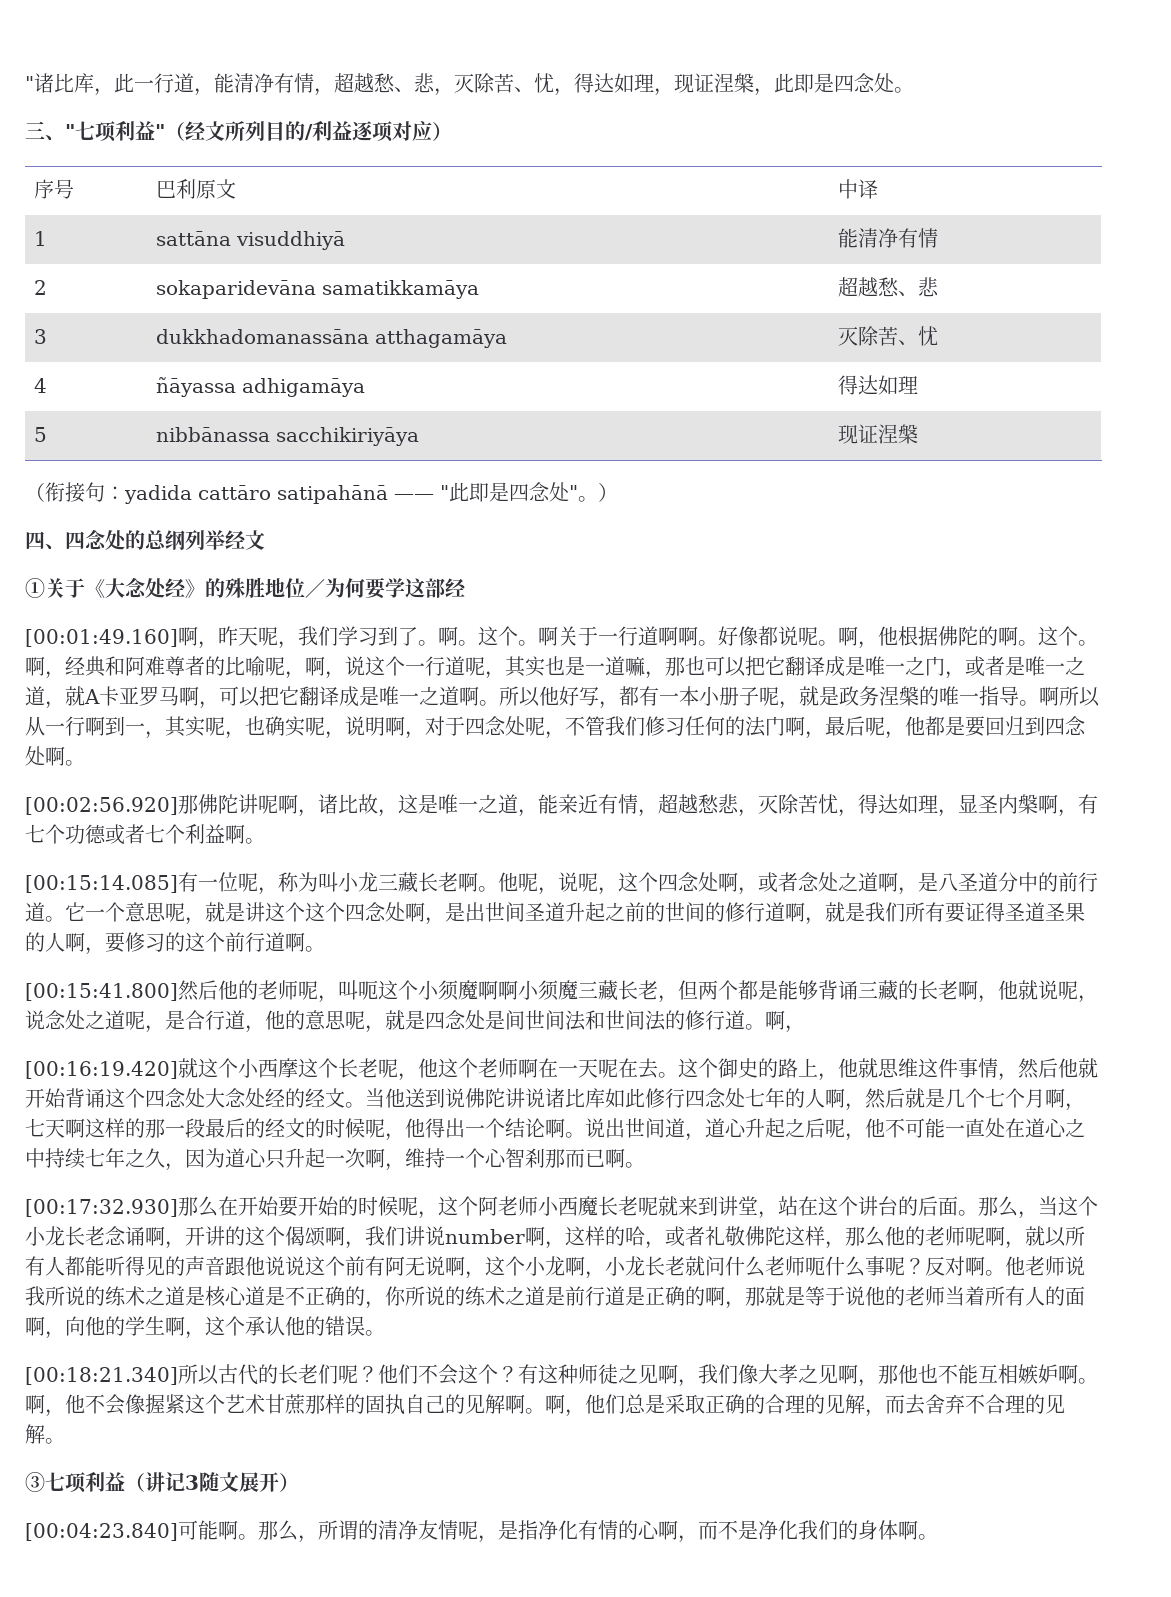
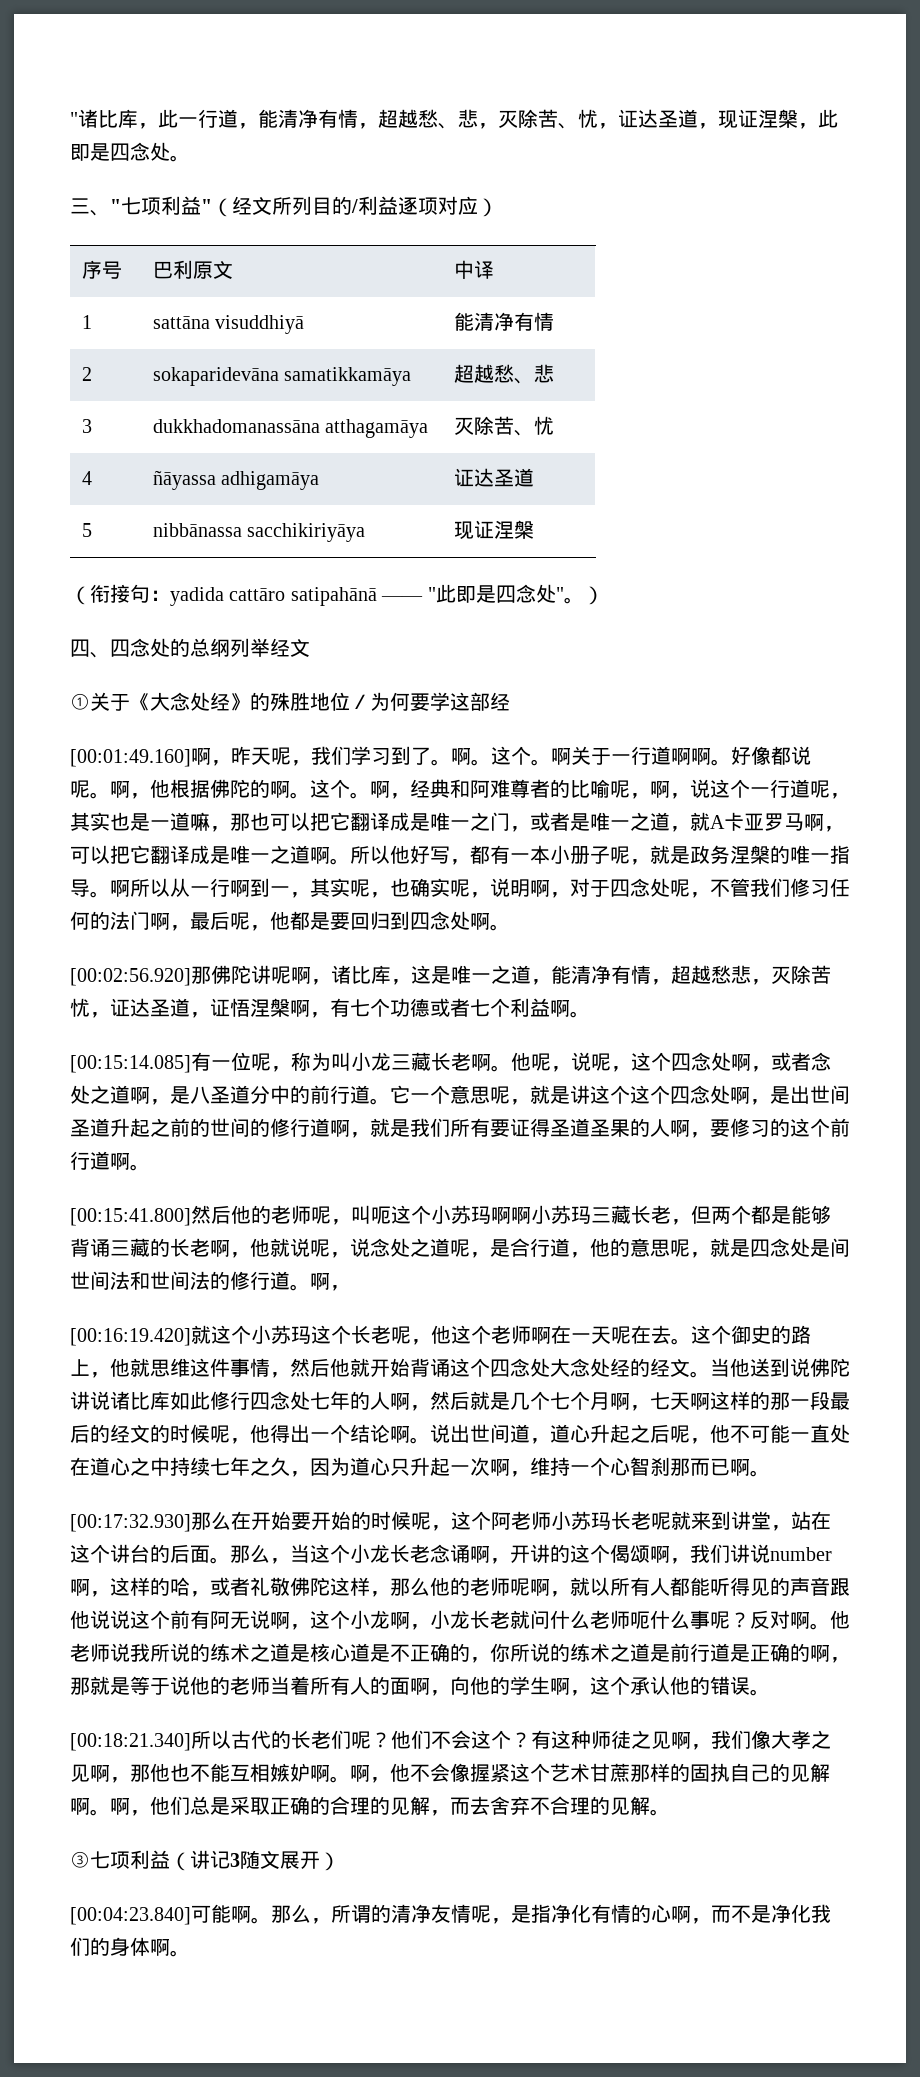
[574,73,654,93] 得达如理 -> [618,109,698,128] 证达圣道
[838,375,919,395] 得达如理 -> [453,468,534,487] 证达圣道
[358,794,378,814] 故 -> [371,965,391,984] 库
[558,794,598,814] 亲近 -> [571,965,611,984] 清净
[858,794,1018,817] 得达如理，显圣内 -> [110,998,270,1018] 证达圣道，证悟涅
[438,980,578,1001] 须魔啊啊小须魔 -> [451,1205,591,1224] 苏玛啊啊小苏玛
[258,1058,298,1078] 西摩 -> [271,1325,311,1344] 苏玛
[558,1196,598,1216] 西魔 -> [571,1511,611,1530] 苏玛

